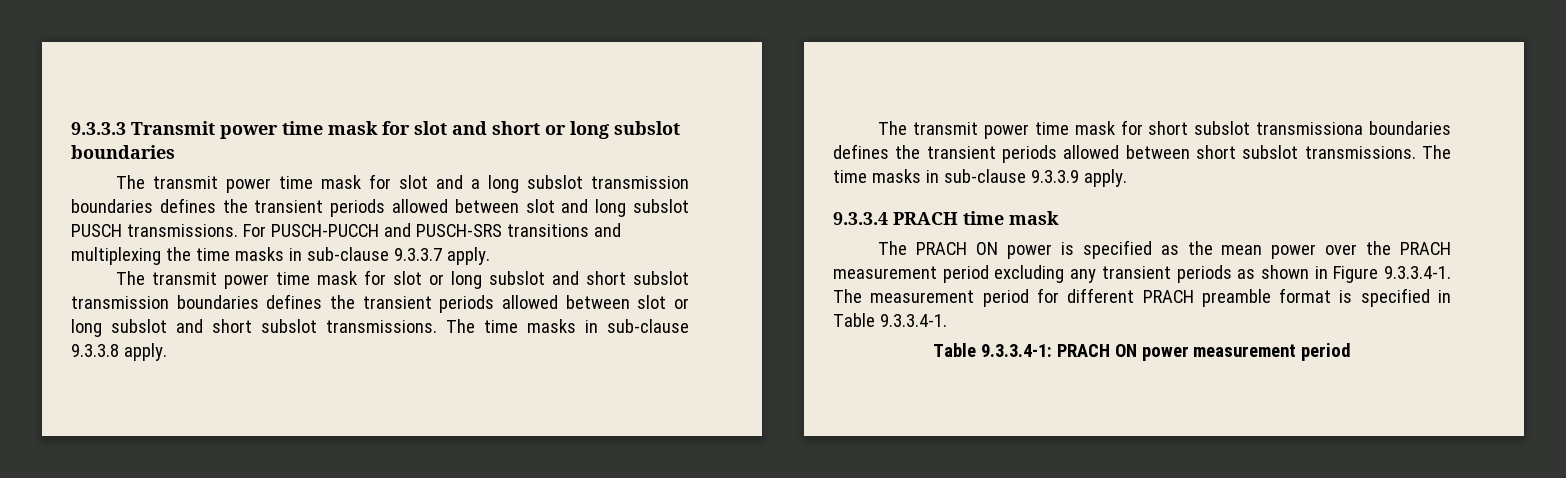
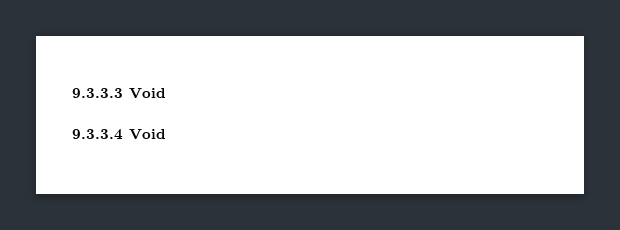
[131,121,680,139] [71,145,175,159] [116,174,689,193] [71,198,689,217] [71,223,621,237] [71,247,490,265] [116,270,689,289] [71,294,689,313] [71,319,689,337] [71,343,167,361] [878,120,1451,139] [833,144,1451,163] [833,169,1127,187] [833,211,1059,225] [878,240,1451,259] [833,265,1451,283] [833,288,1451,307] [833,313,947,327] [932,343,1352,361] Transmit power time mask for slot and short or long subslot boundaries // The transmit power time mask for slot and a long subslot transmission boundaries defines the transient periods allowed between slot and long subslot PUSCH transmissions. For PUSCH-PUCCH and PUSCH-SRS transitions and multiplexing the time masks in sub-clause 9.3.3.7 apply. // The transmit power time mask for slot or long subslot and short subslot transmission boundaries defines the transient periods allowed between slot or long subslot and short subslot transmissions. The time masks in sub-clause 9.3.3.8 apply. // The transmit power time mask for short subslot transmissiona boundaries defines the transient periods allowed between short subslot transmissions. The time masks in sub-clause 9.3.3.9 apply. // 9.3.3.4 PRACH time mask // The PRACH ON power is specified as the mean power over the PRACH measurement period excluding any transient periods as shown in Figure 9.3.3.4-1. The measurement period for different PRACH preamble format is specified in Table 9.3.3.4-1. // Table 9.3.3.4-1: PRACH ON power measurement period -> [129,88,166,99] [72,129,166,140] Void // 9.3.3.4 Void

